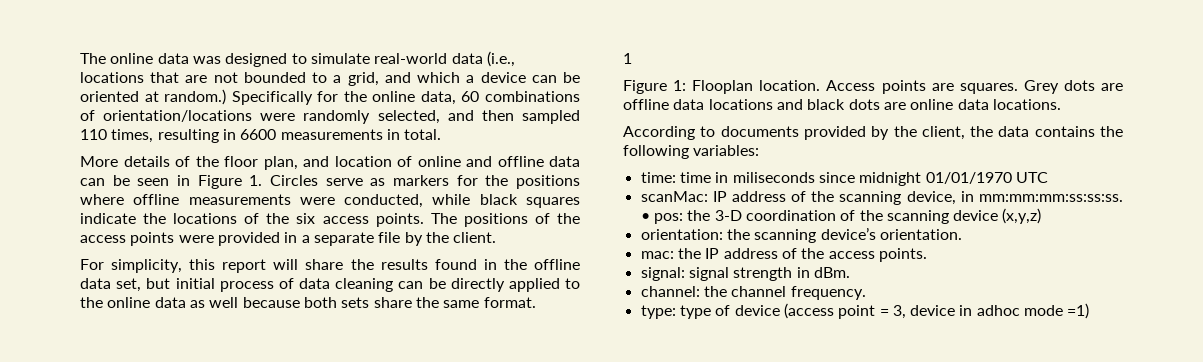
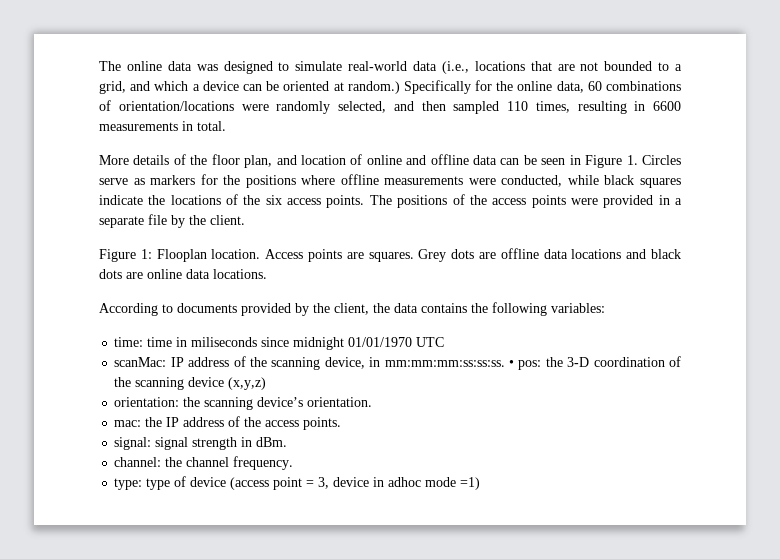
[80,259,581,273] [80,278,580,292] [80,297,536,308] [623,53,632,64] // For simplicity, this report will share the results found in the offline data set, but initial process of data cleaning can be directly applied to the online data as well because both sets share the same format. // 1 -> (245, 220) none

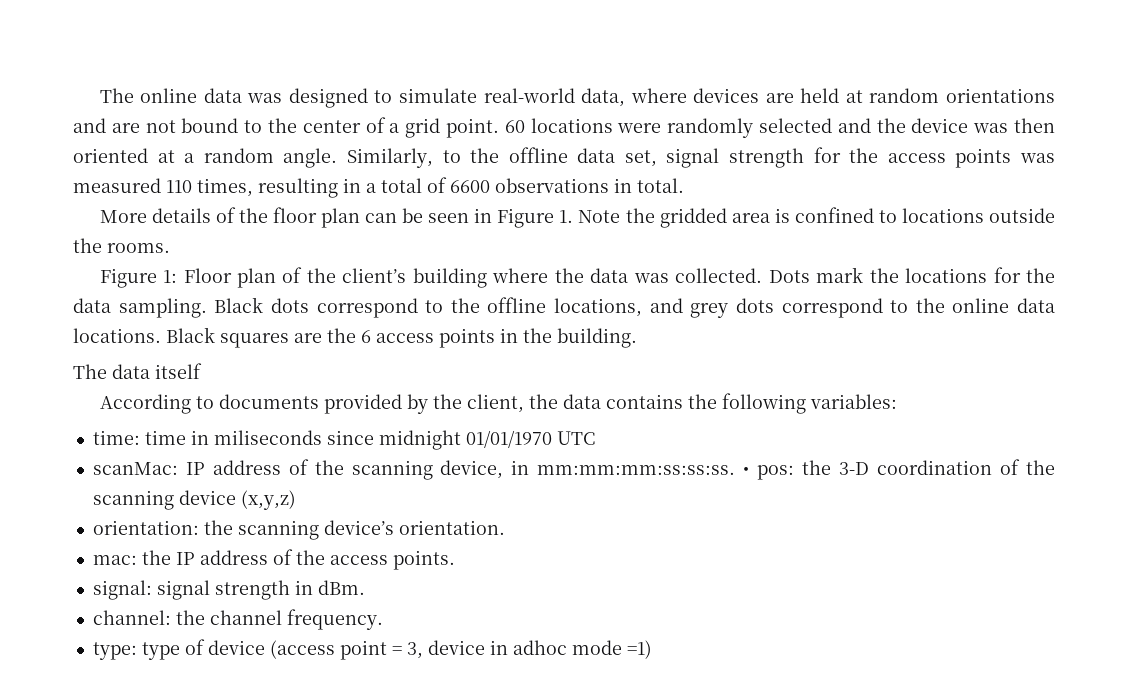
[413,61,682,74] [99,80,681,94] [99,100,681,114] [99,122,178,131] data (i.e., locations that are not bounded to a grid, and which a device can be oriented at random.) Specifically for the online data, 60 combinations of orientation/locations were randomly selected, and then sampled 110 times, resulting in 6600 measurements -> [581,88,1056,107] [73,117,1055,138] [73,147,1056,168] [73,177,609,198] data, where devices are held at random orientations and are not bound to the center of a grid point. 60 locations were randomly selected and the device was then oriented at a random angle. Similarly, to the offline data set, signal strength for the access points was measured 110 times, resulting in a total of 6600 observations
[244,154,498,168] plan, and location of online and offline data -> [320,208,360,228] plan
[642,155,682,165] [99,174,682,188] [99,194,683,208] [99,214,245,228] [99,248,681,262] [99,269,267,279] Circles serve as markers for the positions where offline measurements were conducted, while black squares indicate the locations of the six access points. The positions of the access points were provided in a separate file by the client. // Figure 1: Flooplan location. Access points are squares. Grey dots are offline data locations and black dots are online data locations. -> [578,207,1056,228] [73,238,170,253] [99,267,1056,288] [73,297,1055,318] [73,327,637,348] [73,363,202,379] Note the gridded area is confined to locations outside the rooms. // Figure 1: Floor plan of the client’s building where the data was collected. Dots mark the locations for the data sampling. Black dots correspond to the offline locations, and grey dots correspond to the online data locations. Black squares are the 6 access points in the building. // The data itself

